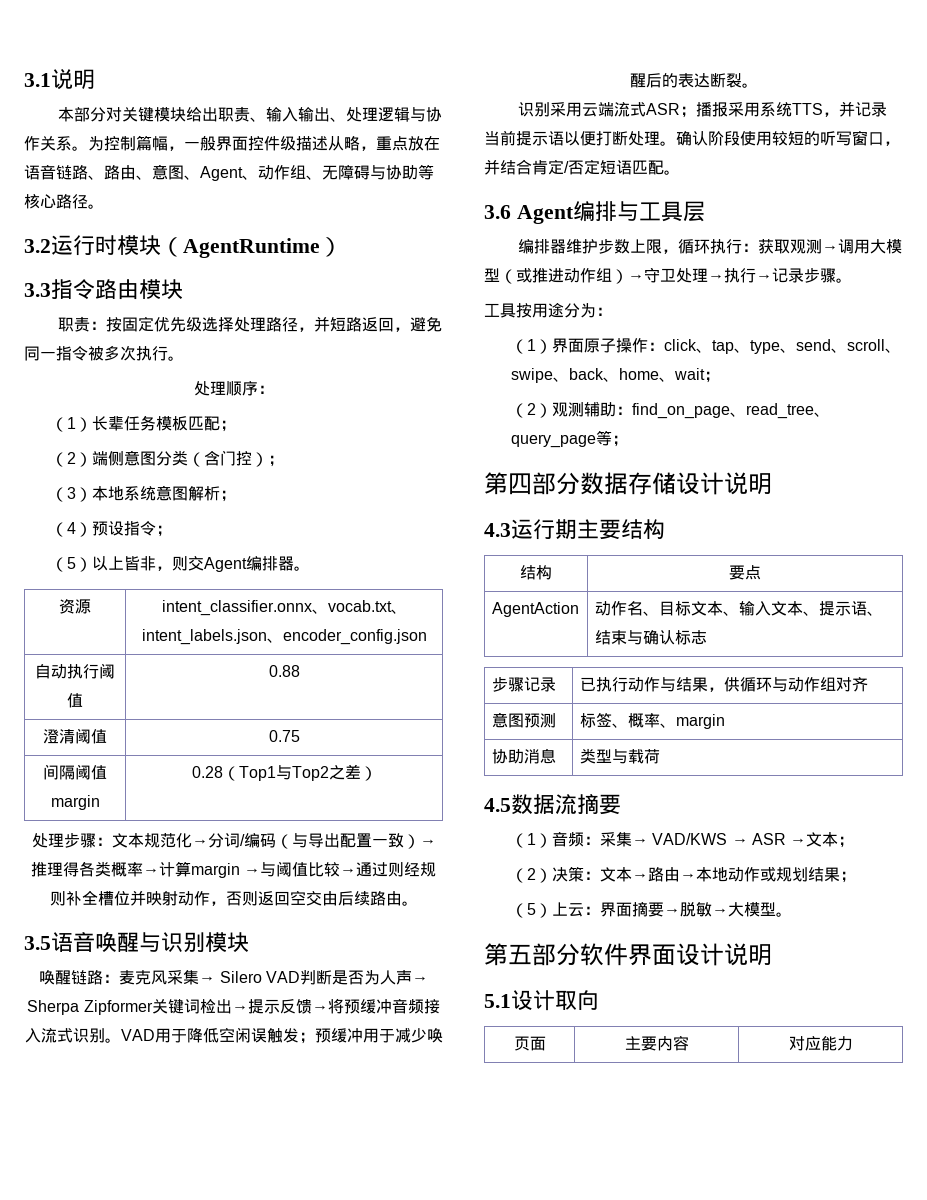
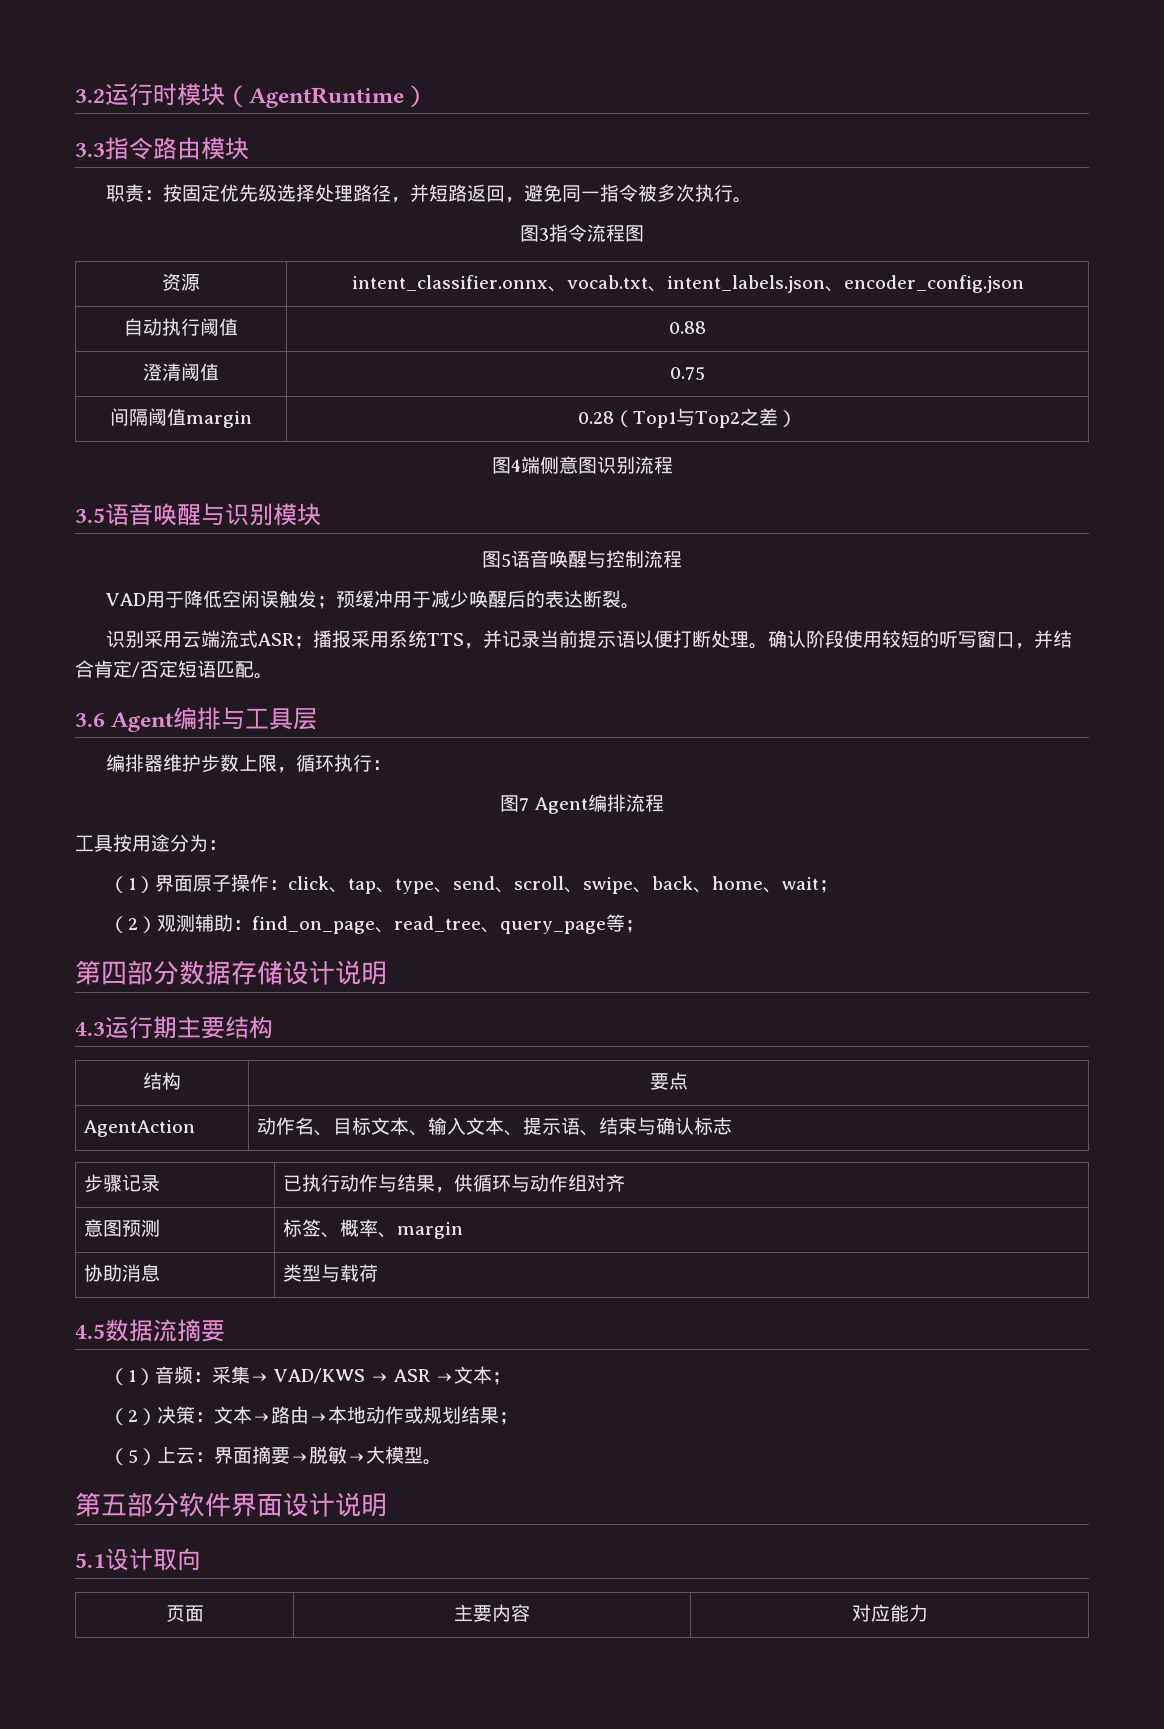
[24,69,95,90] [58,106,443,122] [24,135,440,151] [24,164,434,181] [24,194,104,209] 3.1说明 // 本部分对关键模块给出职责、输入输出、处理逻辑与协作关系。为控制篇幅，一般界面控件级描述从略，重点放在语音链路、路由、意图、Agent、动作组、无障碍与协助等核心路径。 // -> (75, 96) none
[193,381,274,396] [50,415,236,432] [50,450,284,467] [50,485,236,502] [50,521,172,537] [50,556,310,572] 处理顺序： // （1）长辈任务模板匹配； // （2）端侧意图分类（含门控）； // （3）本地系统意图解析； // （4）预设指令； // （5）以上皆非，则交Agent编排器。 -> [520,224,644,242] 图3指令流程图
[31,833,436,849] [30,861,437,878] [49,890,418,906] 处理步骤：文本规范化→分词/编码（与导出配置一致）→推理得各类概率→计算margin →与阈值比较→通过则经规则补全槽位并映射动作，否则返回空交由后续路由。 -> [491,456,673,474] 图4端侧意图识别流程
[39,970,428,985] [27,998,440,1015] [24,1028,121,1043] 唤醒链路：麦克风采集→ Silero VAD判断是否为人声→ Sherpa Zipformer关键词检出→提示反馈→将预缓冲音频接入流式识别。 -> [482,550,682,568] 图5语音唤醒与控制流程 //
[758,239,903,254] [484,267,852,284] 获取观测→调用大模型（或推进动作组）→守卫处理→执行→记录步骤。 -> [500,794,664,814] // 图7 Agent编排流程

